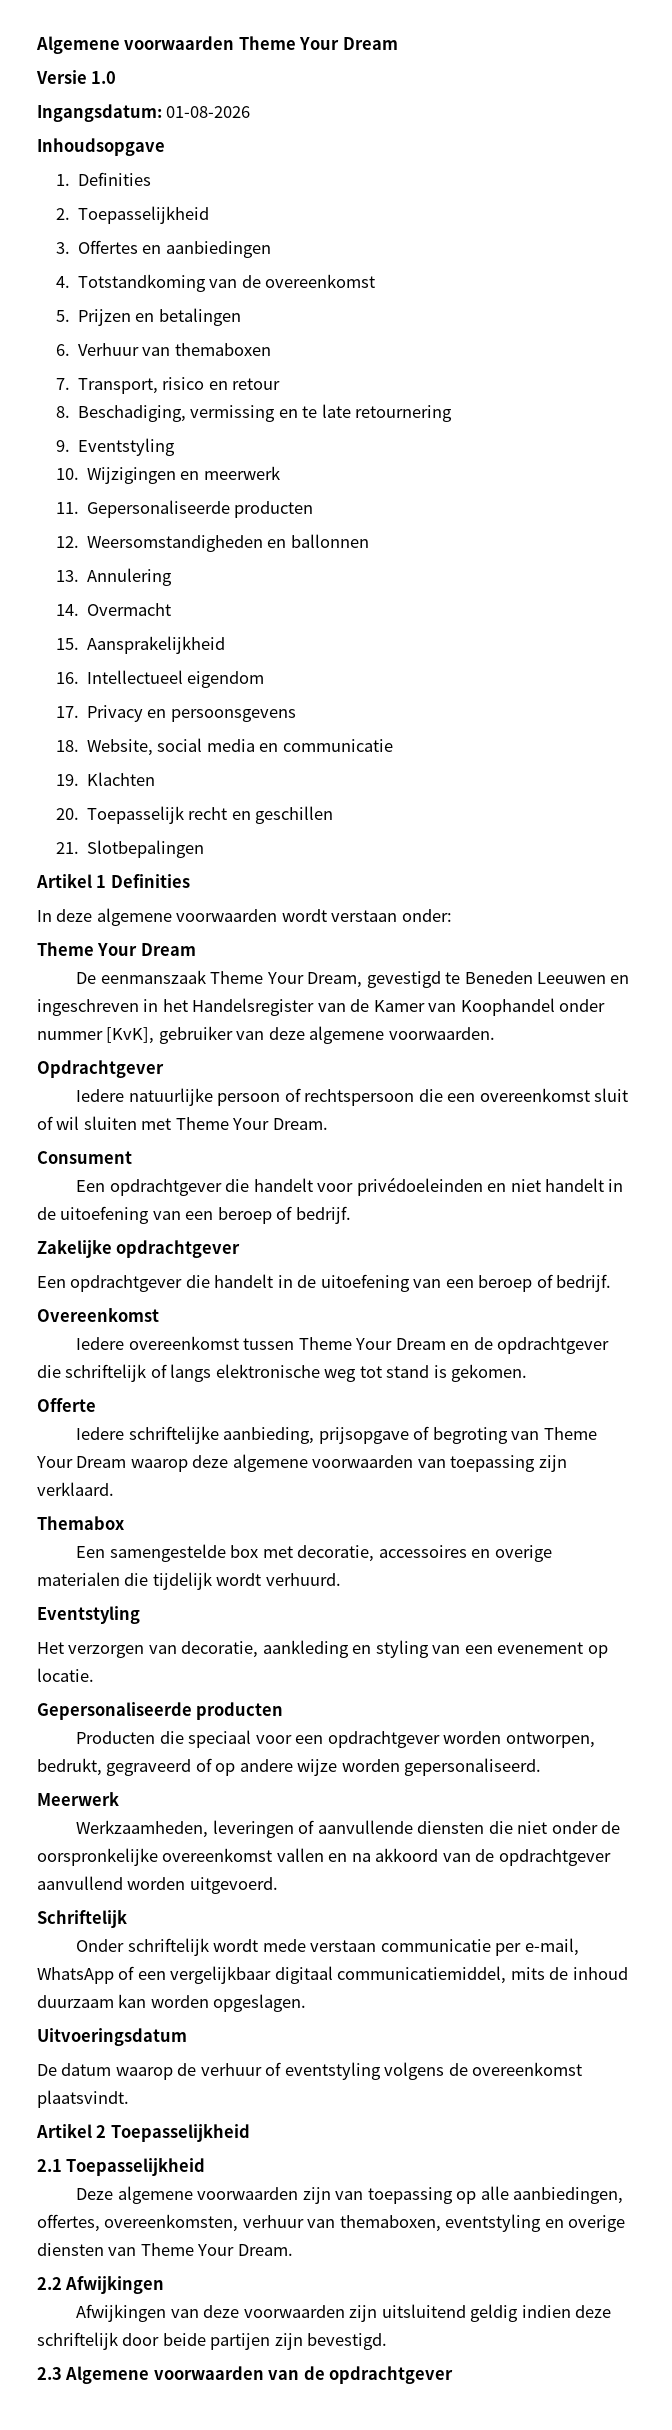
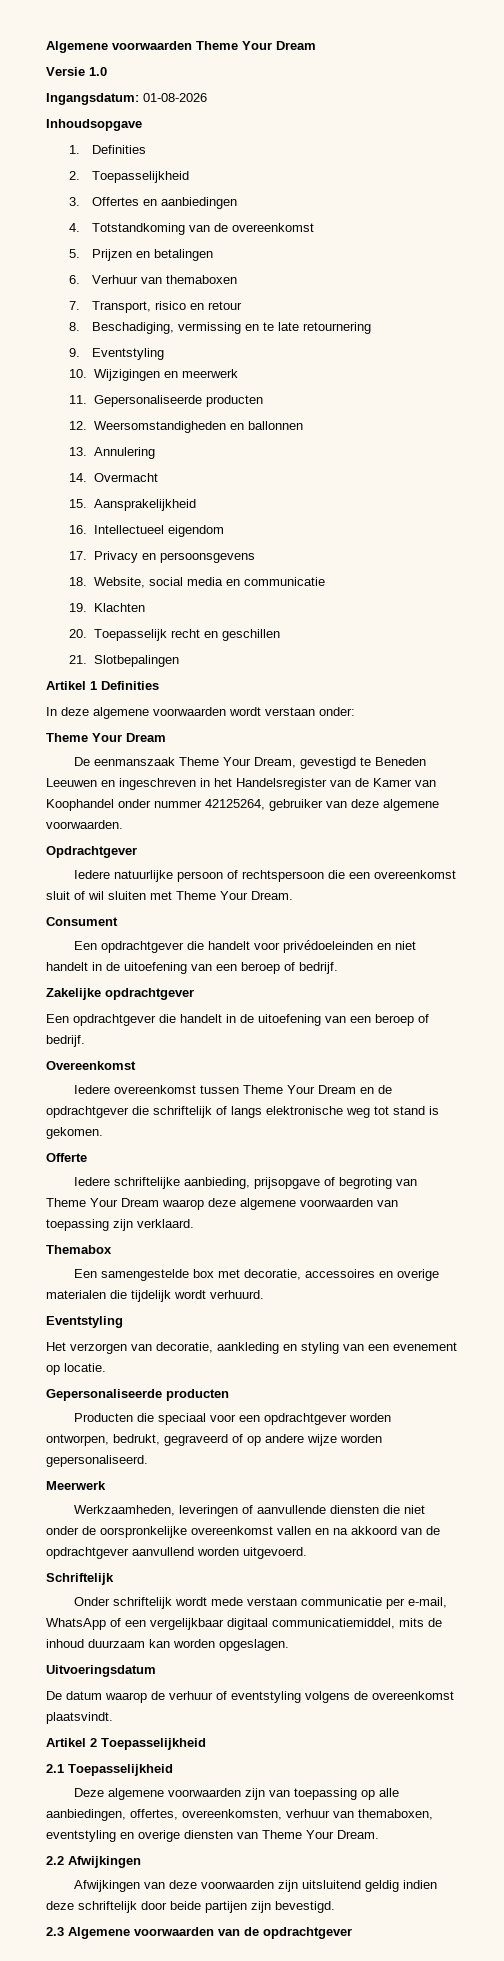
[106,1027,155,1044] [KvK], -> [205,799,265,810] 42125264,

